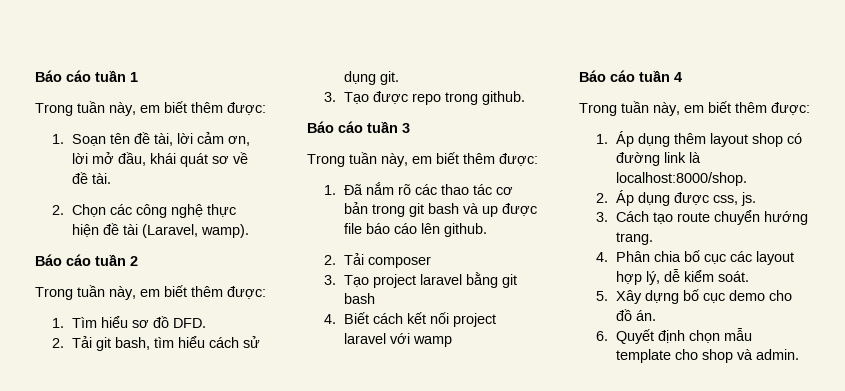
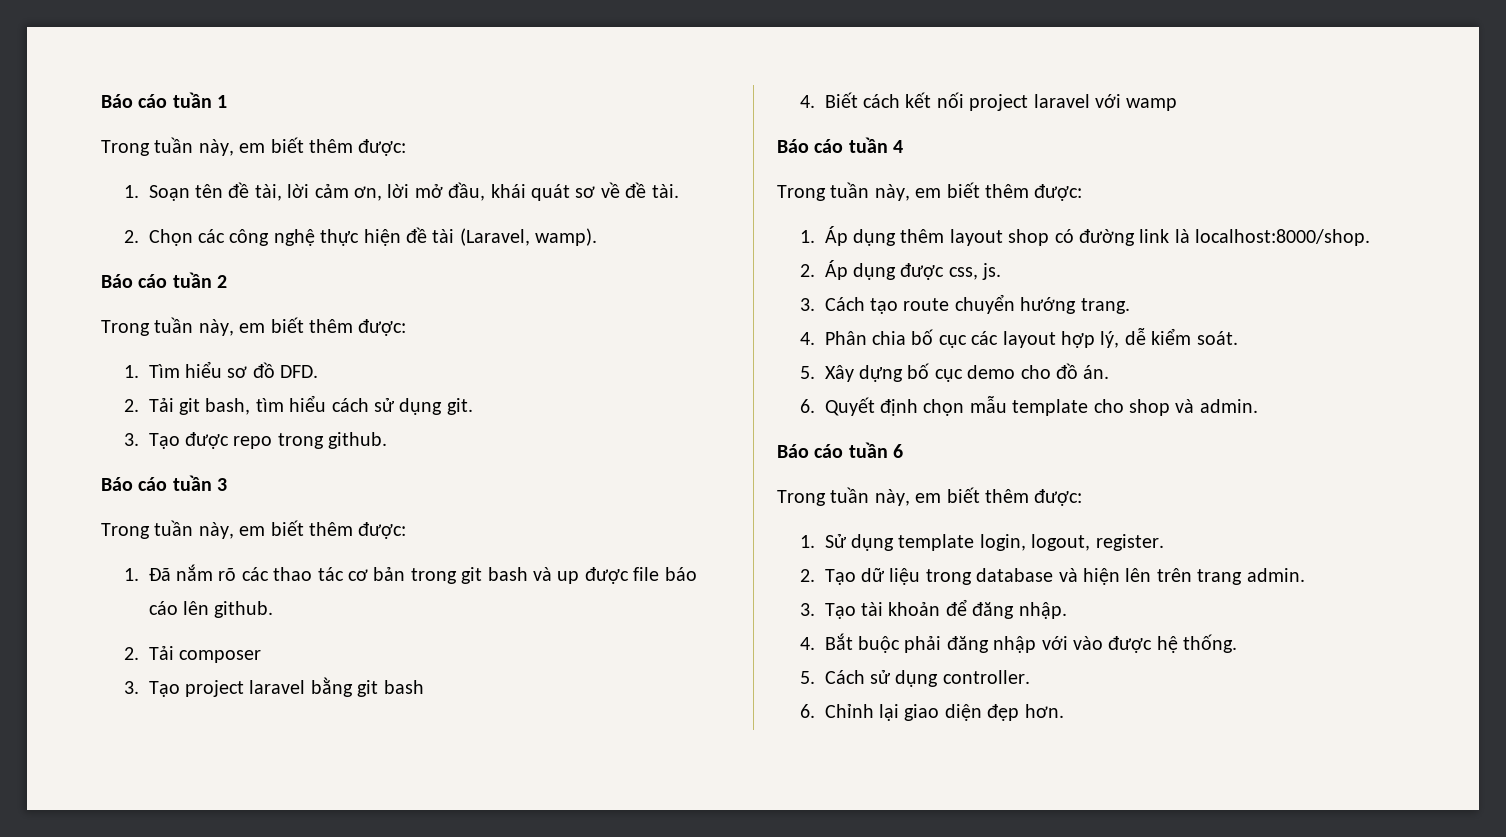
(799, 354) none -> [777,442,904,458] [777,487,1083,506] [799,534,1164,551] [799,568,1305,585] [799,599,1067,619] [799,633,1238,653] [799,670,1030,687] [799,704,1064,721] // Báo cáo tuần 6 // Trong tuần này, em biết thêm được: // 1. Sử dụng template login, logout, register. // 2. Tạo dữ liệu trong database và hiện lên trên trang admin. // 3. Tạo tài khoản để đăng nhập. // 4. Bắt buộc phải đăng nhập với vào được hệ thống. // 5. Cách sử dụng controller. // 6. Chỉnh lại giao diện đẹp hơn.

